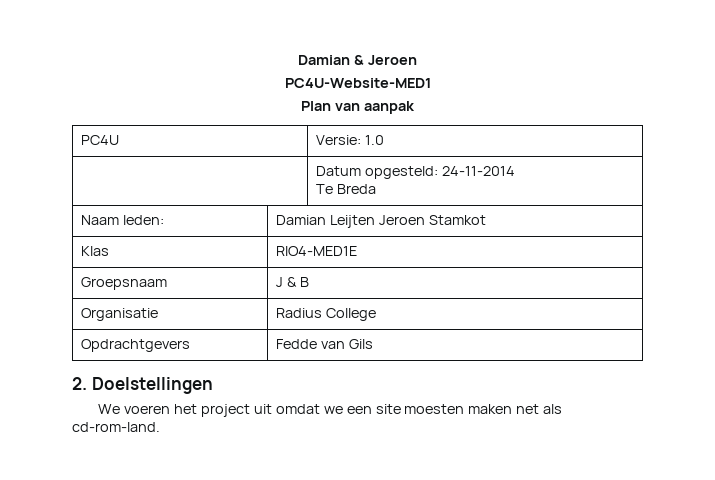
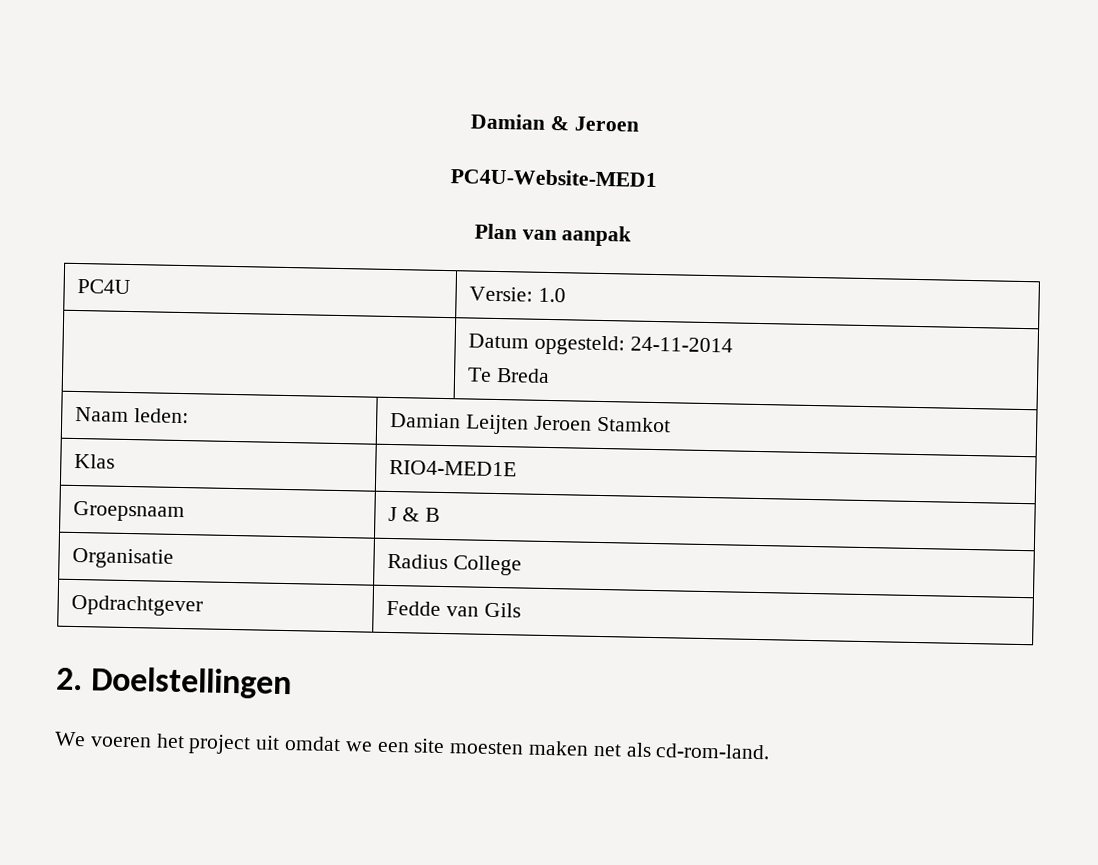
[81,339,191,352] Opdrachtgevers -> [71,594,204,617] Opdrachtgever

